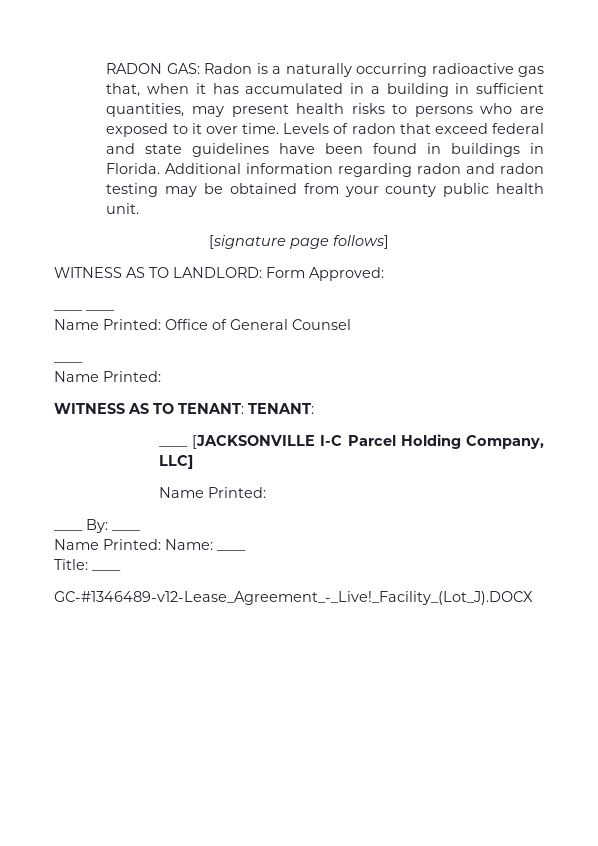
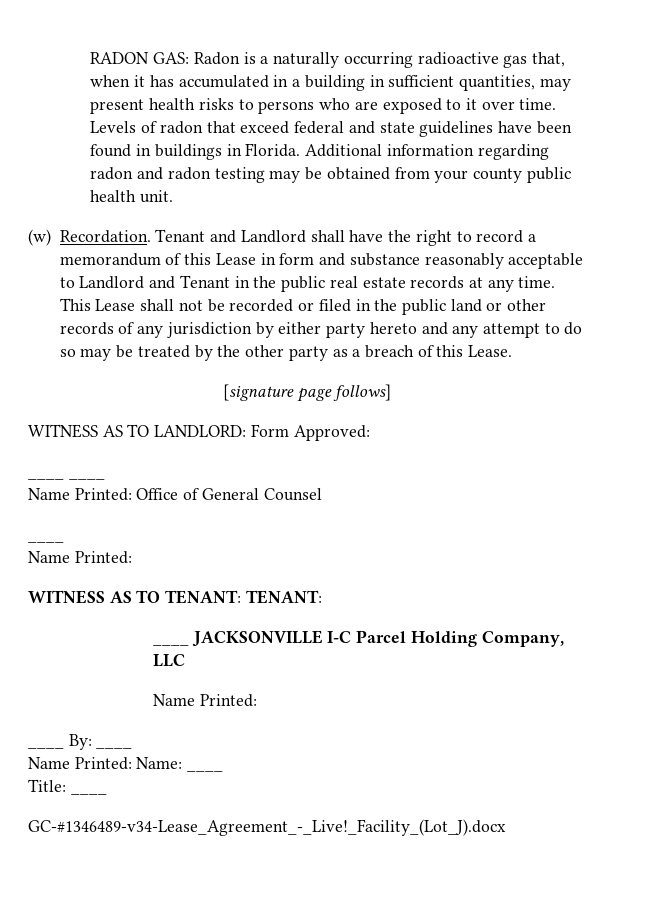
(140, 208) none -> [28,229,537,246] [59,253,584,269] [59,275,556,292] [59,298,547,315] [59,322,583,338] [59,345,513,361] // (w) Recordation. Tenant and Landlord shall have the right to record a memorandum of this Lease in form and substance reasonably acceptable to Landlord and Tenant in the public real estate records at any time. This Lease shall not be recorded or filed in the public land or other records of any jurisdiction by either party hereto and any attempt to do so may be treated by the other party as a breach of this Lease.
[192,435,316,449] [JACKSONVILLE -> [191,630,323,647] JACKSONVILLE
[158,455,193,469] LLC] -> [152,654,185,667] LLC
[54,591,533,605] GC-#1346489-v12-Lease_Agreement_-_Live!_Facility_(Lot_J).DOCX -> [28,819,506,836] GC-#1346489-v34-Lease_Agreement_-_Live!_Facility_(Lot_J).docx

